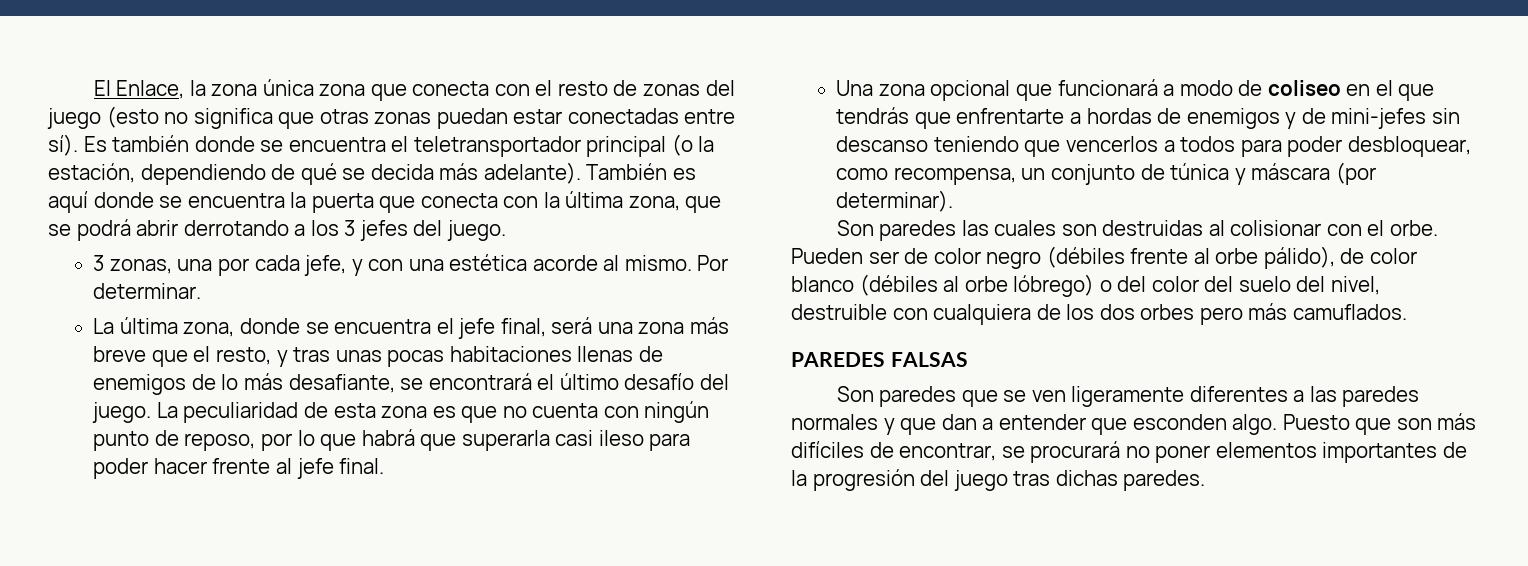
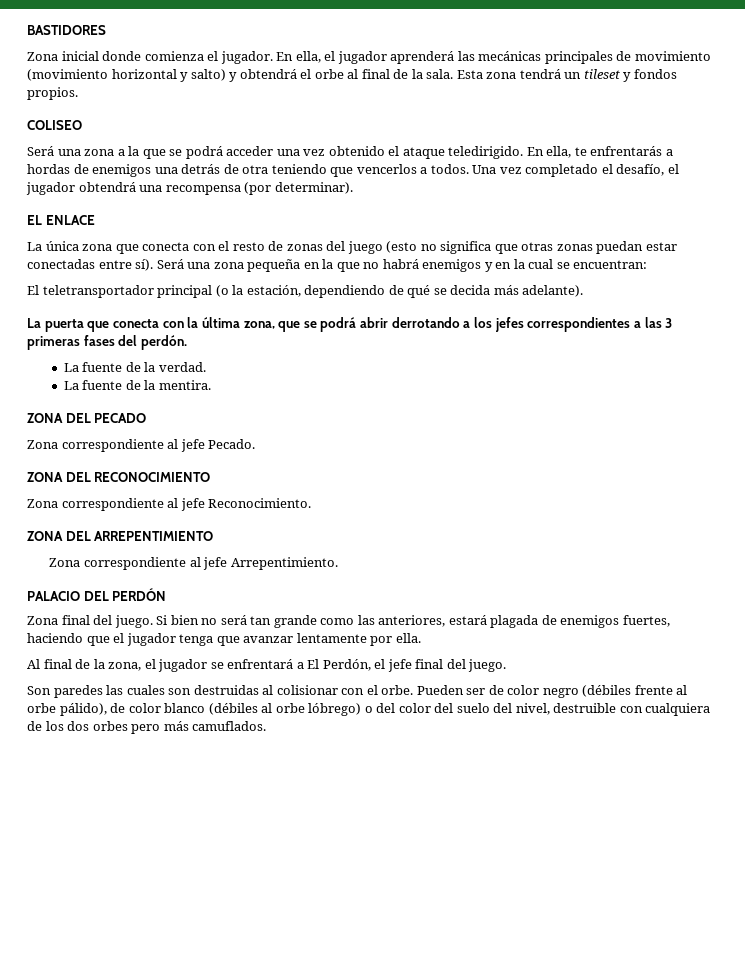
[93,80,258,99] El Enlace, la zona -> [27,25,106,35] [27,51,711,64] [27,69,677,82] [27,87,78,100] [27,120,82,130] [27,146,673,159] [27,164,679,177] [26,182,353,195] [27,215,95,225] [27,242,42,251] BASTIDORES // Zona inicial donde comienza el jugador. En ella, el jugador aprenderá las mecánicas principales de movimiento (movimiento horizontal y salto) y obtendrá el orbe al final de la sala. Esta zona tendrá un tileset y fondos propios. // COLISEO // Será una zona a la que se podrá acceder una vez obtenido el ataque teledirigido. En ella, te enfrentarás a hordas de enemigos una detrás de otra teniendo que vencerlos a todos. Una vez completado el desafío, el jugador obtendrá una recompensa (por determinar). // EL ENLACE // La
[83,135,409,152] Es también donde se encuentra el -> [156,259,648,272] [27,285,39,295] Será una zona pequeña en la que no habrá enemigos y en la cual se encuentran: // El
[586,163,696,180] [48,191,307,213] También es aquí donde se encuentra la -> [27,318,41,328] // La
[344,220,506,241] [93,254,729,276] [93,283,202,299] [93,317,729,339] [93,346,663,367] [93,373,729,395] [92,401,710,423] [93,429,691,451] [93,458,385,479] [836,79,1435,101] [836,107,1460,129] [836,136,1471,157] [836,162,1376,185] [836,190,954,212] 3 jefes del juego. // 3 zonas, una por cada jefe, y con una estética acorde al mismo. Por determinar. // La última zona, donde se encuentra el jefe final, será una zona más breve que el resto, y tras unas pocas habitaciones llenas de enemigos de lo más desafiante, se encontrará el último desafío del juego. La peculiaridad de esta zona es que no cuenta con ningún punto de reposo, por lo que habrá que superarla casi ileso para poder hacer frente al jefe final. // Una zona opcional que funcionará a modo de coliseo en el que tendrás que enfrentarte a hordas de enemigos y de mini-jefes sin descanso teniendo que vencerlos a todos para poder desbloquear, como recompensa, un conjunto de túnica y máscara (por determinar). -> [494,317,673,332] [27,335,187,350] [63,362,206,372] [63,380,211,390] [27,413,147,423] [27,439,256,452] [27,472,211,482] [27,498,312,511] [27,531,214,541] [49,557,338,570] [27,588,167,601] [27,615,670,628] [27,633,421,646] [27,659,507,672] jefes correspondientes a las 3 primeras fases del perdón. // La fuente de la verdad. // La fuente de la mentira. // ZONA DEL PECADO // Zona correspondiente al jefe Pecado. // ZONA DEL RECONOCIMIENTO // Zona correspondiente al jefe Reconocimiento. // ZONA DEL ARREPENTIMIENTO // Zona correspondiente al jefe Arrepentimiento. // PALACIO DEL PERDÓN // Zona final del juego. Si bien no será tan grande como las anteriores, estará plagada de enemigos fuertes, haciendo que el jugador tenga que avanzar lentamente por ella. // Al final de la zona, el jugador se enfrentará a El Perdón, el jefe final del juego.
[791,352,968,367] [836,386,1420,407] [791,413,1477,435] [791,441,1467,463] [791,469,1206,491] // PAREDES FALSAS // Son paredes que se ven ligeramente diferentes a las paredes normales y que dan a entender que esconden algo. Puesto que son más difíciles de encontrar, se procurará no poner elementos importantes de la progresión del juego tras dichas paredes. -> (267, 726) none

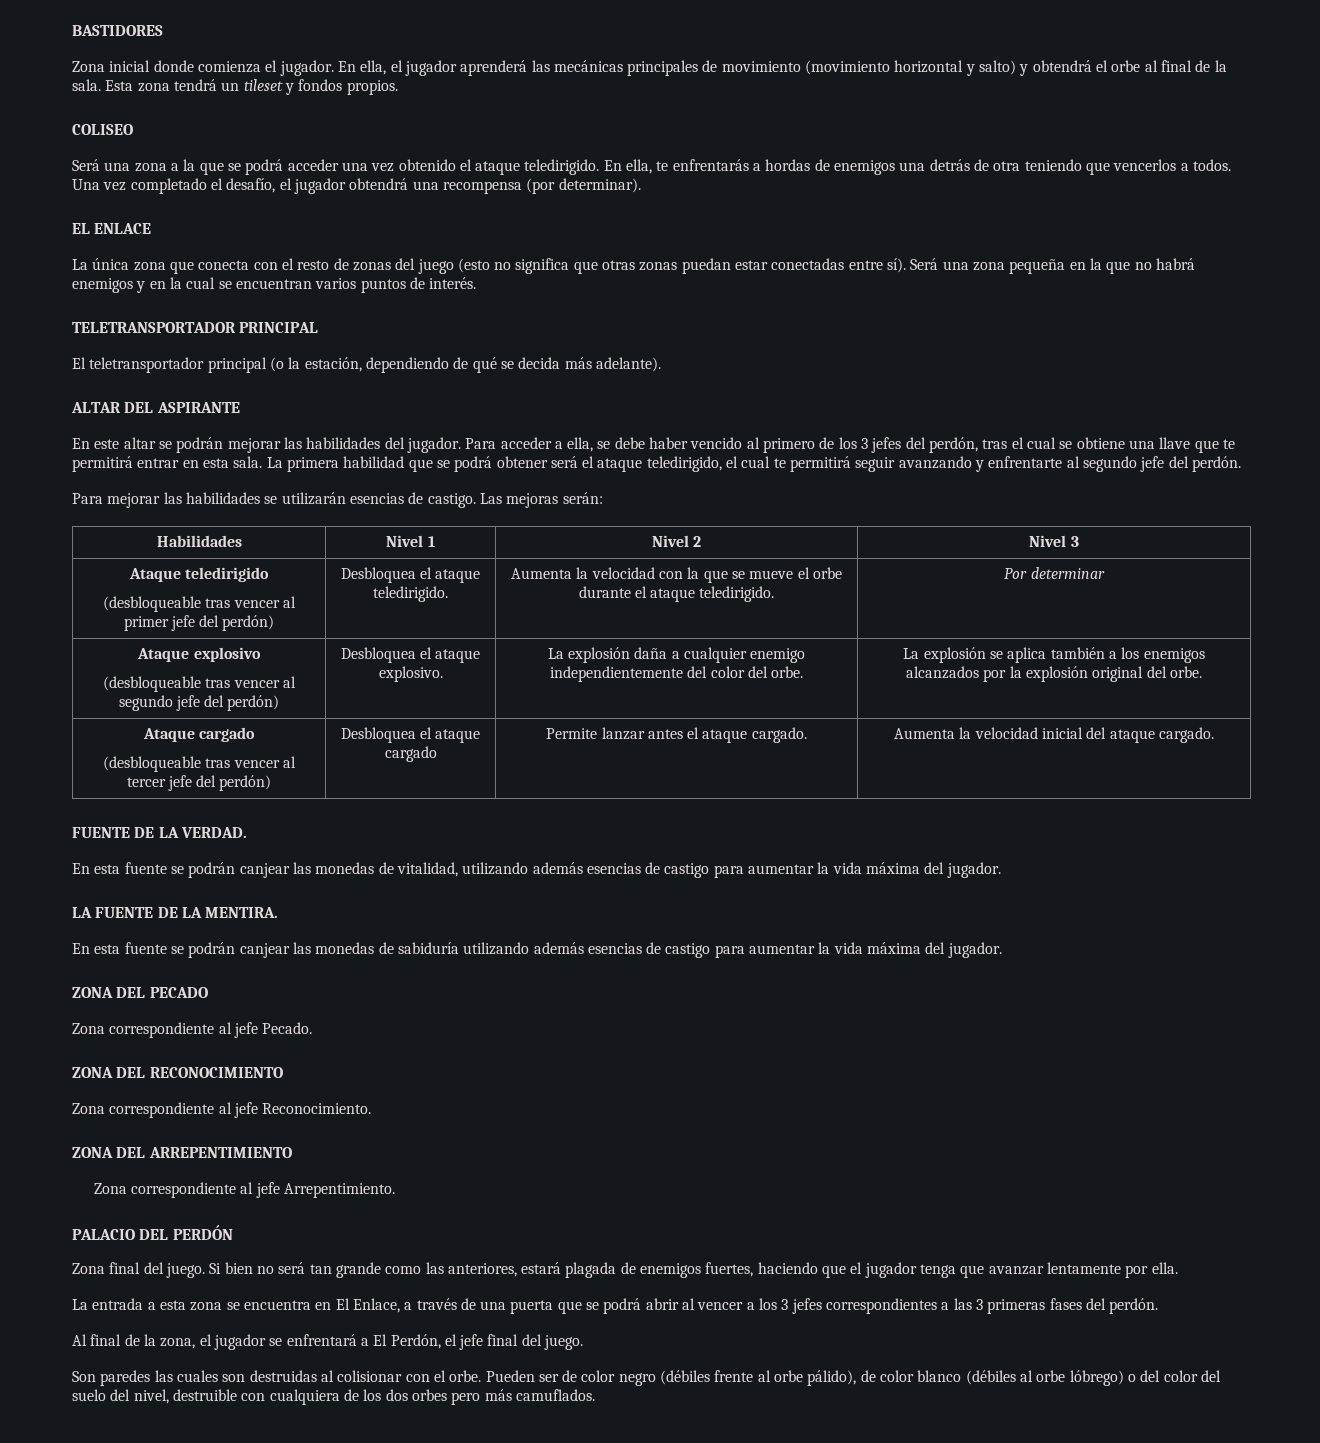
[573,260,648,269] encuentran: -> [235,277,477,293] [72,322,319,333] encuentran varios puntos de interés. // TELETRANSPORTADOR PRINCIPAL
[27,317,673,332] [27,335,187,350] [63,362,206,372] [63,380,211,390] La puerta que conecta con la última zona, que se podrá abrir derrotando a los jefes correspondientes a las 3 primeras fases del perdón. // La fuente de la verdad. // La fuente de la mentira. -> [71,402,240,413] [72,437,1235,453] [72,456,1241,472] [72,492,603,508] [156,535,242,547] [386,535,435,547] [651,535,702,547] [1029,535,1079,547] [128,567,270,582] [103,596,296,612] [123,615,275,631] [340,567,481,583] [373,586,448,602] [511,567,842,583] [578,586,775,602] [1004,567,1105,579] [137,647,261,662] [103,676,296,692] [118,695,280,711] [340,647,481,663] [378,666,443,682] [547,647,806,663] [549,666,804,682] [903,647,1205,663] [906,666,1202,682] [142,727,256,742] [103,756,296,772] [126,775,272,791] [340,727,481,743] [384,746,437,762] [546,727,807,743] [894,727,1214,743] [72,827,247,838] [72,862,1001,878] [72,907,279,918] [72,942,1002,958] ALTAR DEL ASPIRANTE // En este altar se podrán mejorar las habilidades del jugador. Para acceder a ella, se debe haber vencido al primero de los 3 jefes del perdón, tras el cual se obtiene una llave que te permitirá entrar en esta sala. La primera habilidad que se podrá obtener será el ataque teledirigido, el cual te permitirá seguir avanzando y enfrentarte al segundo jefe del perdón. // Para mejorar las habilidades se utilizarán esencias de castigo. Las mejoras serán: // Habilidades | Nivel 1 | Nivel 2 | Nivel 3 // Ataque teledirigido // (desbloqueable tras vencer al primer jefe del perdón) | Desbloquea el ataque teledirigido. | Aumenta la velocidad con la que se mueve el orbe durante el ataque teledirigido. | Por determinar // Ataque explosivo // (desbloqueable tras vencer al segundo jefe del perdón) | Desbloquea el ataque explosivo. | La explosión daña a cualquier enemigo independientemente del color del orbe. | La explosión se aplica también a los enemigos alcanzados por la explosión original del orbe. // Ataque cargado // (desbloqueable tras vencer al tercer jefe del perdón) | Desbloquea el ataque cargado | Permite lanzar antes el ataque cargado. | Aumenta la velocidad inicial del ataque cargado. // FUENTE DE LA VERDAD. // En esta fuente se podrán canjear las monedas de vitalidad, utilizando además esencias de castigo para aumentar la vida máxima del jugador. // LA FUENTE DE LA MENTIRA. // En esta fuente se podrán canjear las monedas de sabiduría utilizando además esencias de castigo para aumentar la vida máxima del jugador.
(421, 638) none -> [72,1298,1159,1314] // La entrada a esta zona se encuentra en El Enlace, a través de una puerta que se podrá abrir al vencer a los 3 jefes correspondientes a las 3 primeras fases del perdón.

